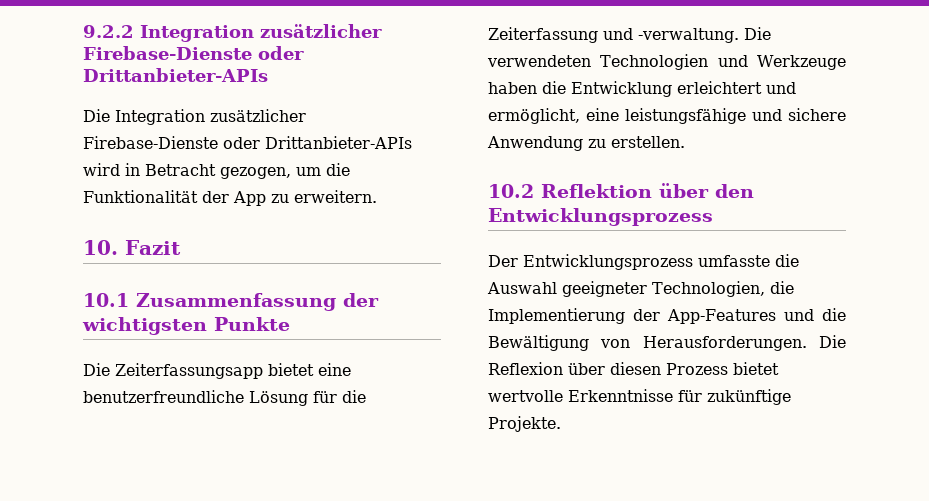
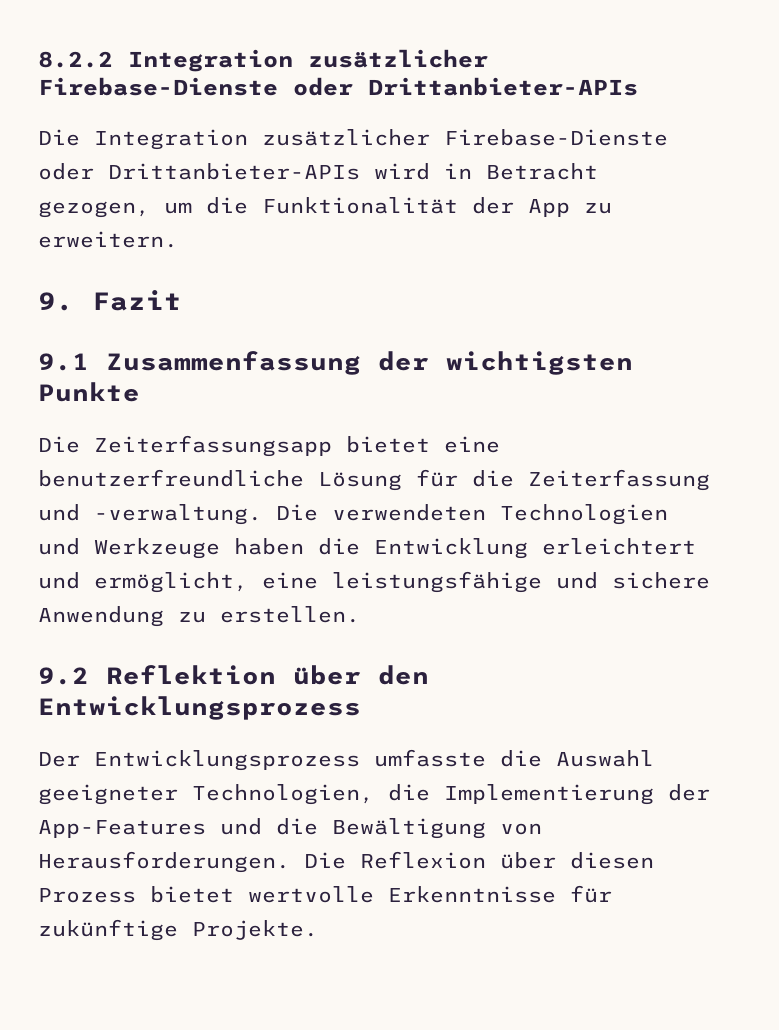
[83,25,134,38] 9.2.2 -> [38,51,113,68] 8.2.2
[83,240,118,255] 10. -> [38,292,74,311] 9.
[83,293,129,307] 10.1 -> [38,353,89,371] 9.1
[488,184,534,198] 10.2 -> [38,667,89,685] 9.2

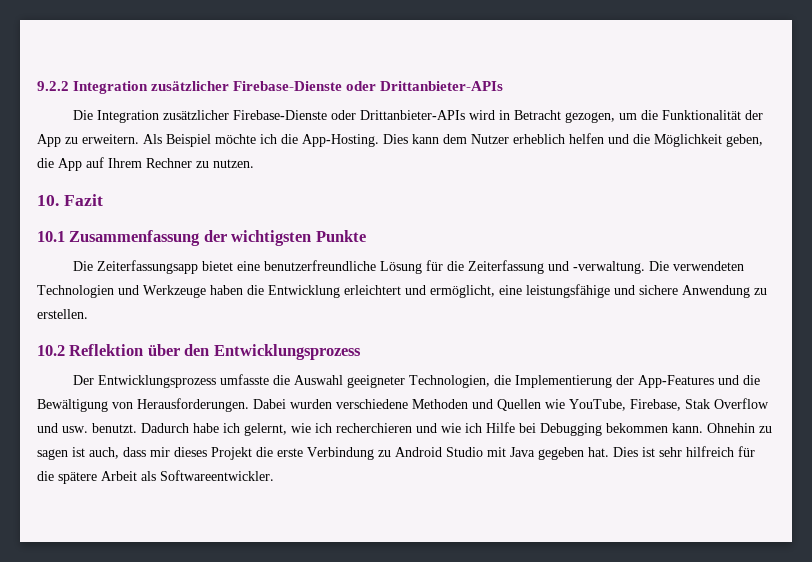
[38,51,113,68] 8.2.2 -> [37,81,69,91] 9.2.2
[38,292,74,311] // 9. -> [143,133,763,147] [37,157,254,171] [37,195,59,206] Als Beispiel möchte ich die App-Hosting. Dies kann dem Nutzer erheblich helfen und die Möglichkeit geben, die App auf Ihrem Rechner zu nutzen. // 10.
[38,353,89,371] 9.1 -> [37,231,65,242] 10.1
[38,667,89,685] 9.2 -> [37,345,65,356] 10.2
[304,851,654,869] [38,885,612,903] [38,919,318,941] Die Reflexion über diesen Prozess bietet wertvolle Erkenntnisse für zukünftige Projekte. -> [253,398,769,411] [37,422,772,436] [37,446,755,460] [37,470,274,484] Dabei wurden verschiedene Methoden und Quellen wie YouTube, Firebase, Stak Overflow und usw. benutzt. Dadurch habe ich gelernt, wie ich recherchieren und wie ich Hilfe bei Debugging bekommen kann. Ohnehin zu sagen ist auch, dass mir dieses Projekt die erste Verbindung zu Android Studio mit Java gegeben hat. Dies ist sehr hilfreich für die spätere Arbeit als Softwareentwickler.

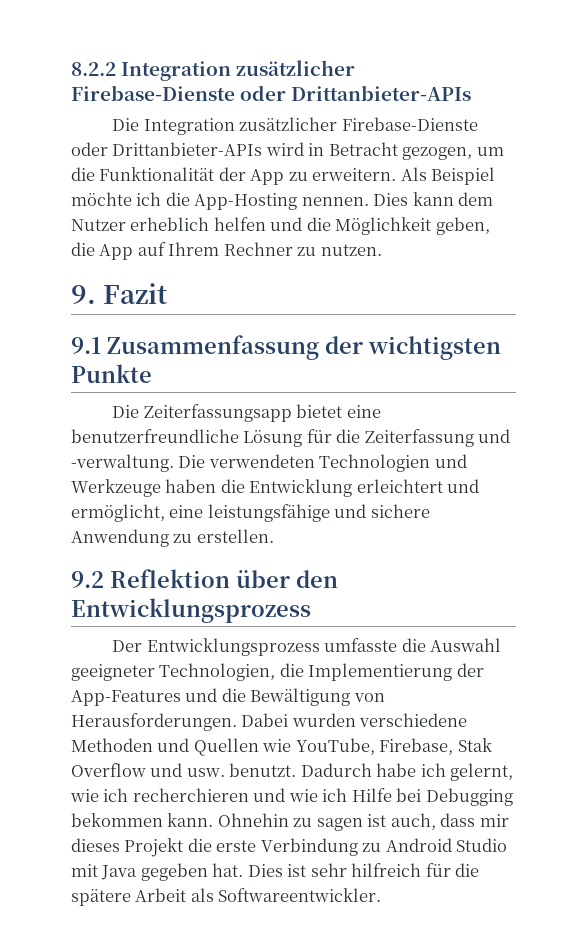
[37,81,69,91] 9.2.2 -> [71,62,116,76] 8.2.2
[302,134,379,147] App-Hosting. -> [194,193,369,210] App-Hosting nennen.
[37,195,59,206] 10. -> [71,285,96,304] 9.
[37,231,65,242] 10.1 -> [71,337,101,354] 9.1
[37,345,65,356] 10.2 -> [71,571,104,588] 9.2

